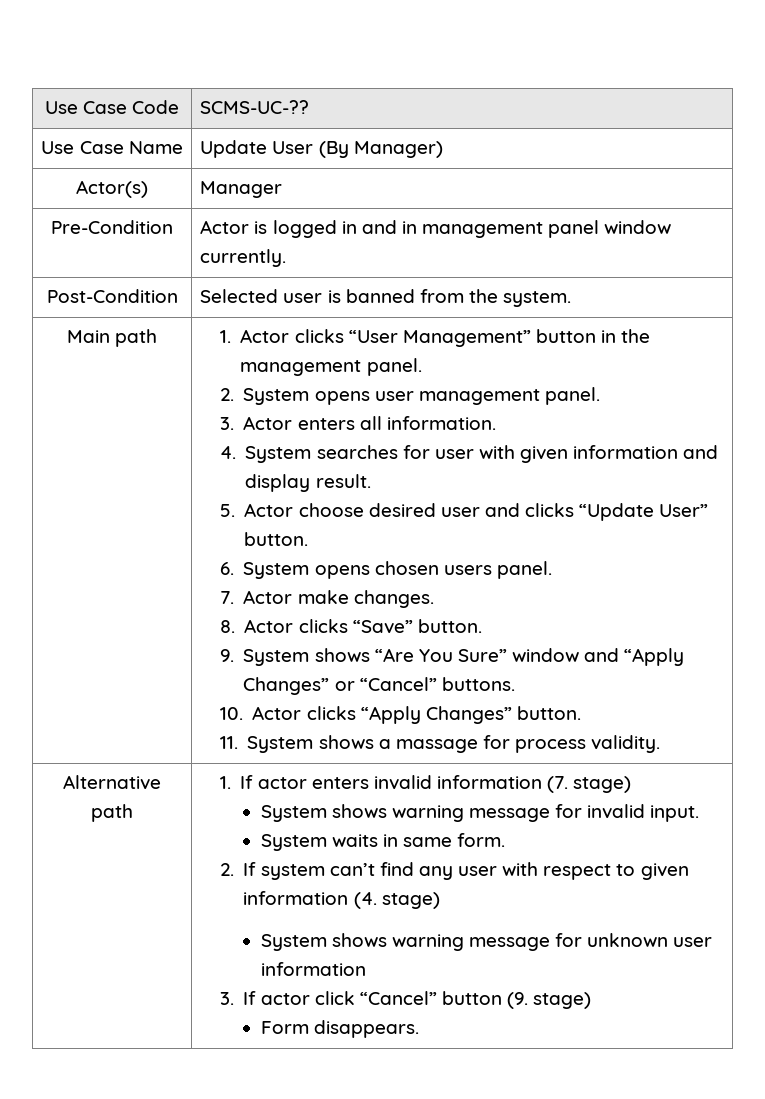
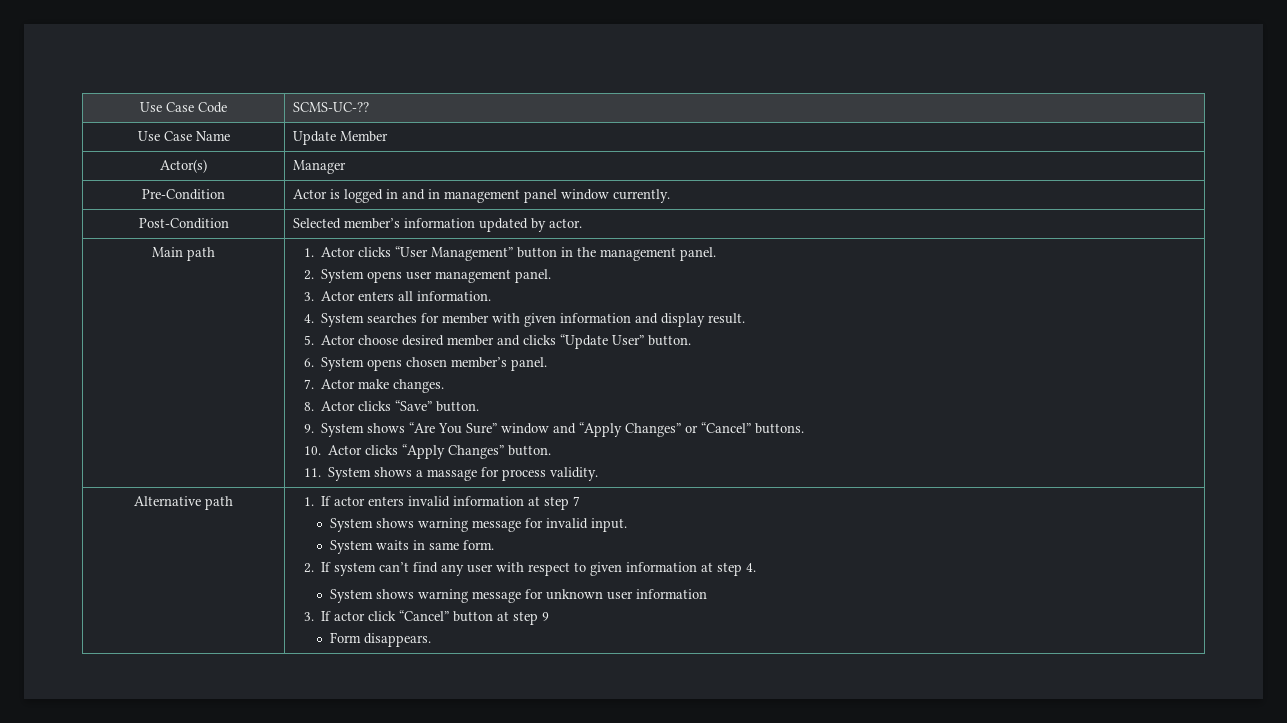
[272,141,443,158] User (By Manager) -> [340,131,389,142] Member
[283,289,572,307] user is banned from the system. -> [344,218,583,232] member’s information updated by actor.
[434,449,474,459] user -> [441,313,489,324] member
[440,507,480,517] user -> [446,335,494,346] member
[443,565,492,575] users -> [450,357,507,368] member’s
[547,776,632,793] (7. stage) -> [527,496,580,510] at step 7
[353,892,440,909] (4. stage) -> [700,562,756,576] at step 4.
[507,992,592,1009] (9. stage) -> [496,611,549,625] at step 9

